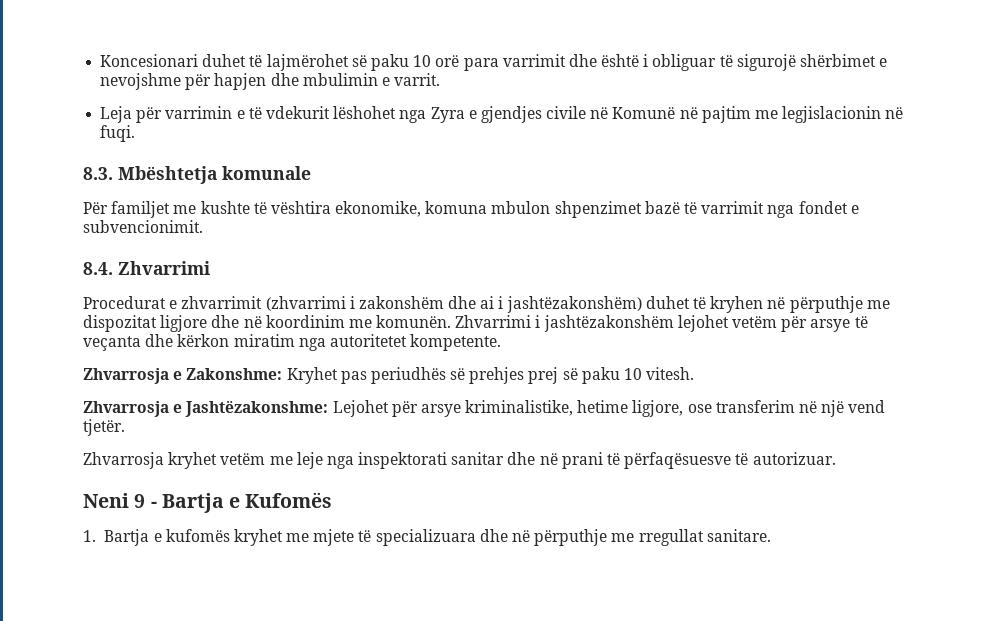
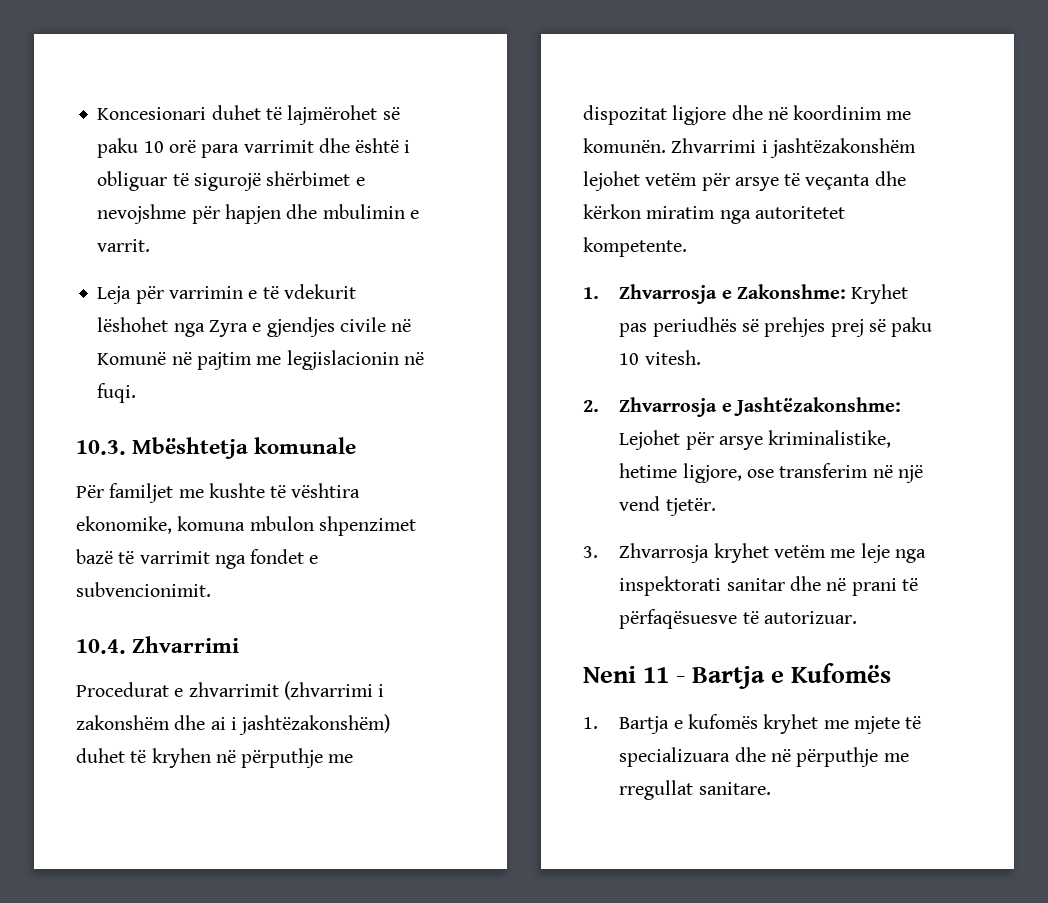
[83,167,113,180] 8.3. -> [76,440,126,455] 10.3.
[83,262,113,275] 8.4. -> [76,639,126,654] 10.4.
(502, 342) none -> [583,287,599,299] 1.
(695, 373) none -> [583,400,599,412] 2.
(125, 427) none -> [583,546,598,558] 3.
[134,494,146,508] 9 -> [643,667,670,683] 11

